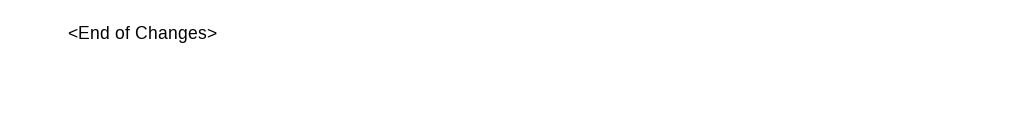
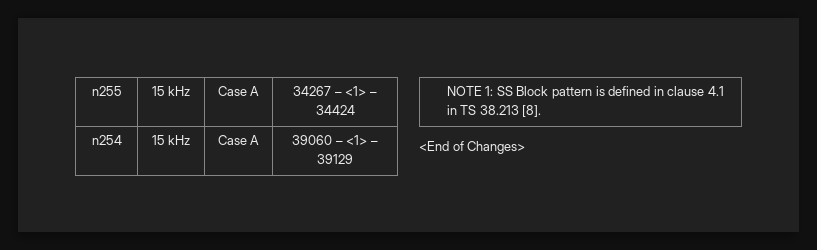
(68, 32) none -> [91,86,122,96] [151,86,191,96] [217,86,260,96] [293,86,377,96] [315,105,355,115] [91,135,122,145] [151,135,191,145] [217,135,260,145] [292,135,378,145] [317,154,353,164] [446,86,724,99] [446,105,542,117] n255 | 15 kHz | Case A | 34267 – <1> – 34424 // n254 | 15 kHz | Case A | 39060 – <1> – 39129 // NOTE 1: SS Block pattern is defined in clause 4.1 in TS 38.213 [8]. //

